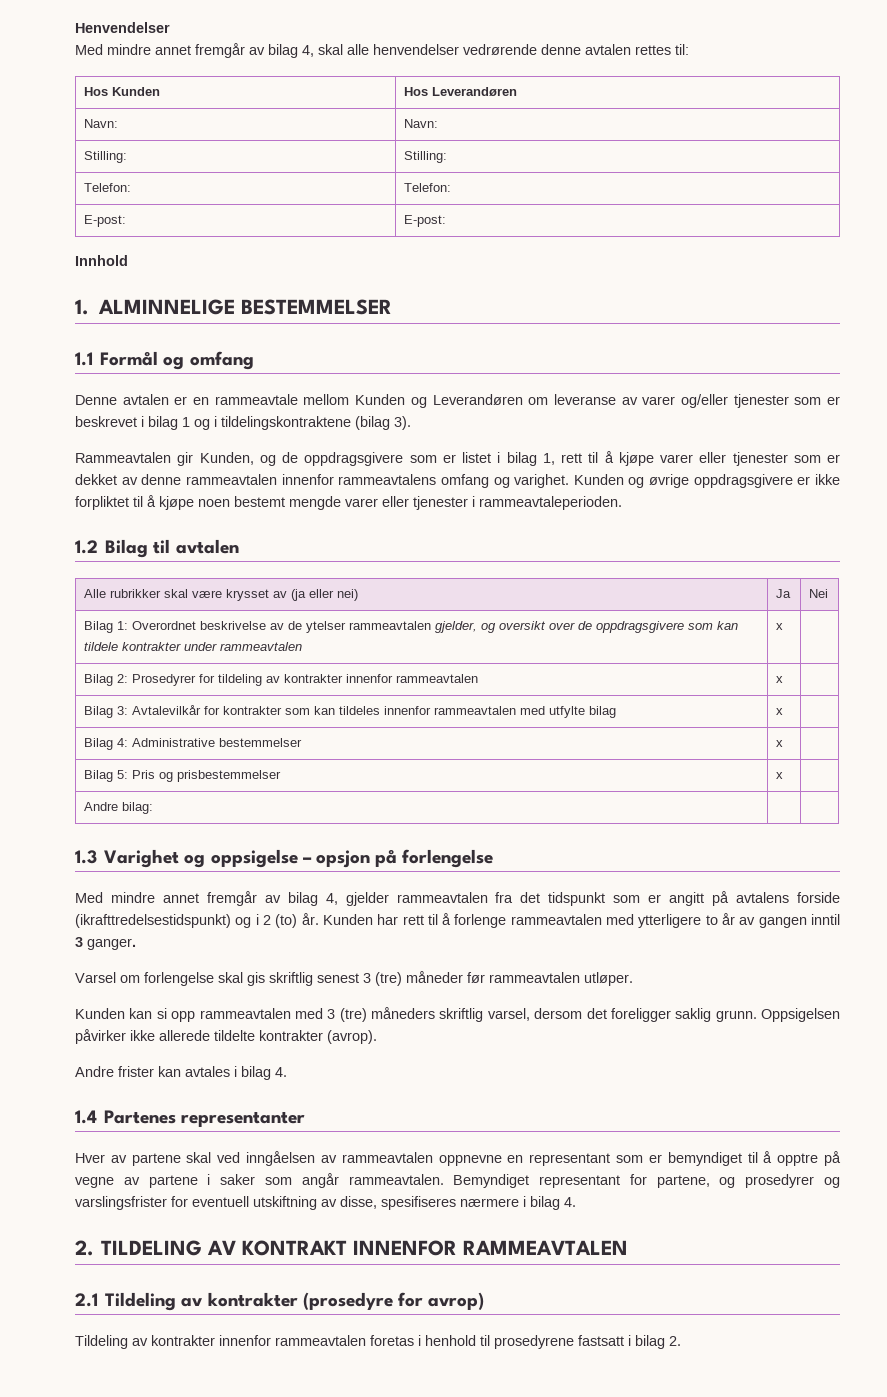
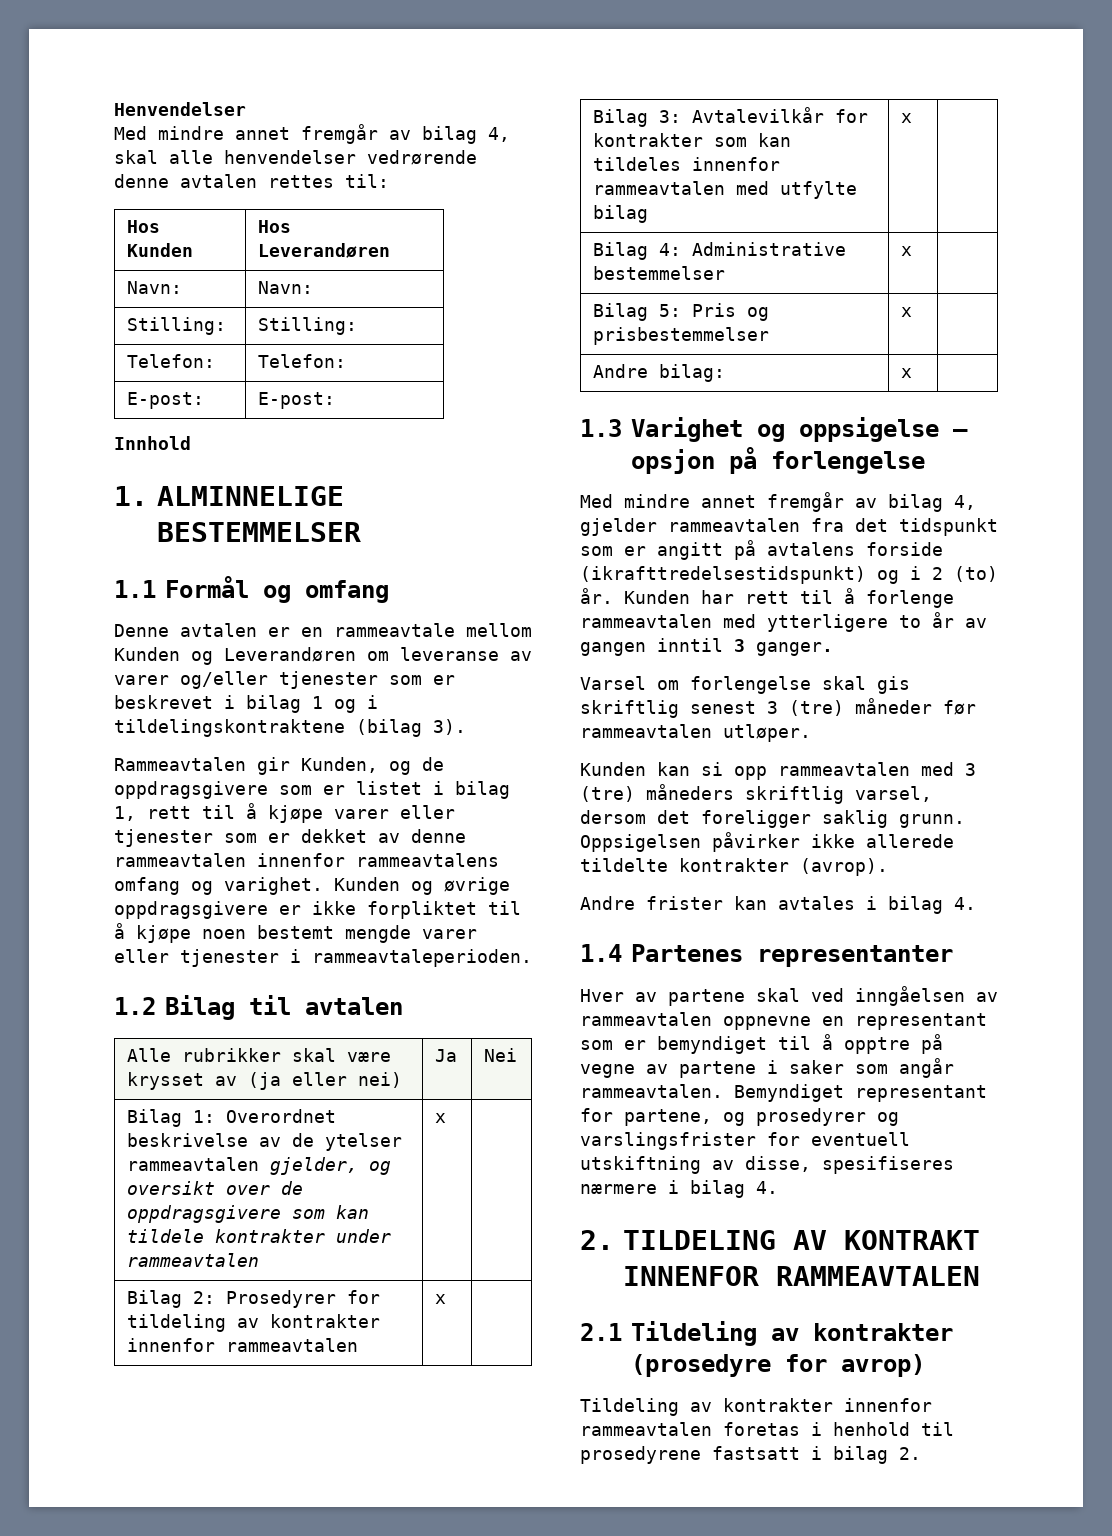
(154, 808) none -> [900,368,912,378] x

